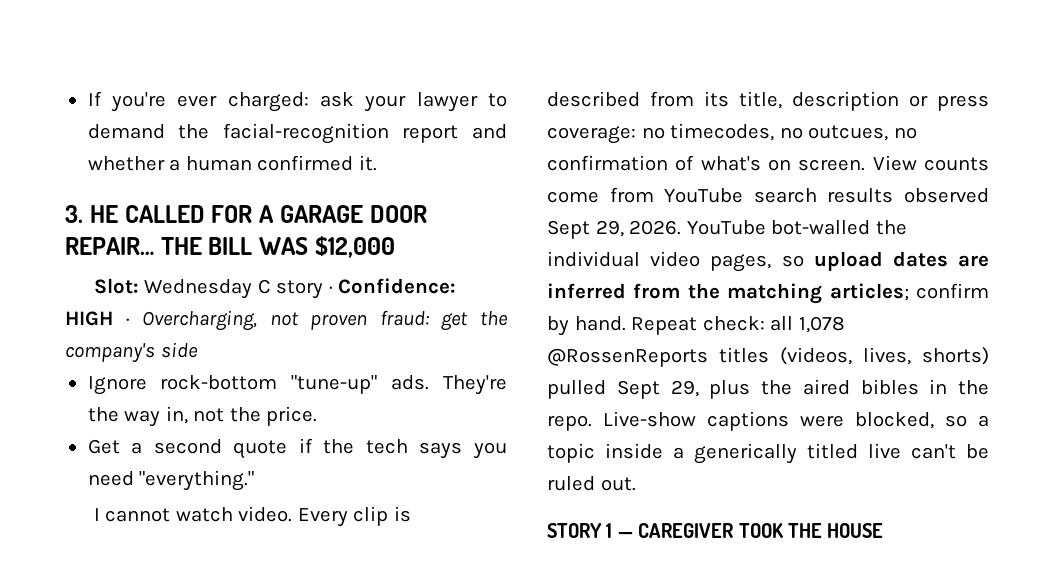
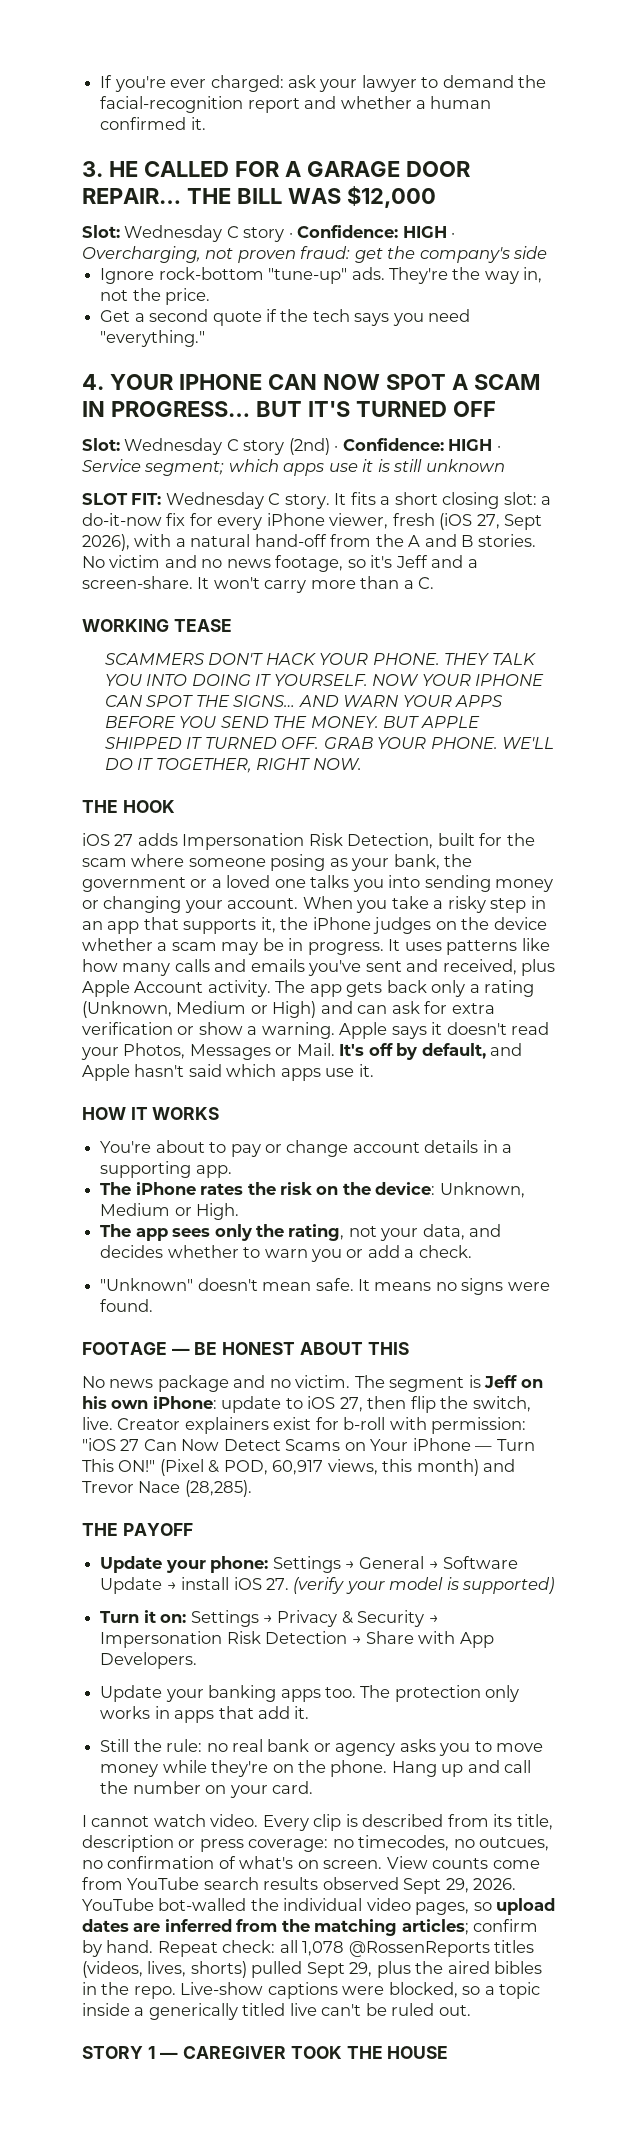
(255, 480) none -> [82,374,541,390] [82,401,496,417] [82,438,501,455] [82,459,505,476] [82,492,552,509] [82,513,543,530] [82,534,536,551] [82,555,478,572] [82,576,435,593] [82,619,232,632] [105,653,536,665] [105,674,545,686] [105,695,504,707] [105,716,480,728] [105,737,555,749] [105,758,362,773] [82,800,175,813] [82,833,535,850] [82,854,473,871] [82,875,554,892] [82,896,546,913] [82,917,547,934] [82,938,550,955] [82,959,556,976] [82,980,535,997] [82,1001,495,1018] [82,1022,550,1039] [81,1043,523,1060] [82,1064,374,1081] [82,1107,220,1120] [100,1140,513,1157] [100,1161,232,1178] [100,1182,525,1198] [100,1203,240,1220] [100,1224,502,1241] [100,1245,472,1262] [100,1278,550,1295] [100,1299,154,1312] [82,1342,409,1355] [82,1375,543,1392] [82,1396,531,1413] [82,1417,527,1434] [82,1438,535,1451] [82,1459,516,1476] [82,1480,252,1497] [82,1523,193,1536] [100,1556,519,1573] [100,1577,555,1594] [100,1610,439,1627] [100,1631,494,1648] [100,1652,198,1669] [100,1685,520,1702] [100,1706,310,1723] [100,1739,544,1756] [100,1760,532,1777] [100,1781,313,1798] // 4. YOUR IPHONE CAN NOW SPOT A SCAM IN PROGRESS… BUT IT'S TURNED OFF // Slot: Wednesday C story (2nd) · Confidence: HIGH · Service segment; which apps use it is still unknown // SLOT FIT: Wednesday C story. It fits a short closing slot: a do-it-now fix for every iPhone viewer, fresh (iOS 27, Sept 2026), with a natural hand-off from the A and B stories. No victim and no news footage, so it's Jeff and a screen-share. It won't carry more than a C. // WORKING TEASE // SCAMMERS DON'T HACK YOUR PHONE. THEY TALK YOU INTO DOING IT YOURSELF. NOW YOUR IPHONE CAN SPOT THE SIGNS… AND WARN YOUR APPS BEFORE YOU SEND THE MONEY. BUT APPLE SHIPPED IT TURNED OFF. GRAB YOUR PHONE. WE'LL DO IT TOGETHER, RIGHT NOW. // THE HOOK // iOS 27 adds Impersonation Risk Detection, built for the scam where someone posing as your bank, the government or a loved one talks you into sending money or changing your account. When you take a risky step in an app that supports it, the iPhone judges on the device whether a scam may be in progress. It uses patterns like how many calls and emails you've sent and received, plus Apple Account activity. The app gets back only a rating (Unknown, Medium or High) and can ask for extra verification or show a warning. Apple says it doesn't read your Photos, Messages or Mail. It's off by default, and Apple hasn't said which apps use it. // HOW IT WORKS // You're about to pay or change account details in a supporting app. // The iPhone rates the risk on the device: Unknown, Medium or High. // The app sees only the rating, not your data, and decides whether to warn you or add a check. // "Unknown" doesn't mean safe. It means no signs were found. // FOOTAGE — BE HONEST ABOUT THIS // No news package and no victim. The segment is Jeff on his own iPhone: update to iOS 27, then flip the switch, live. Creator explainers exist for b-roll with permission: "iOS 27 Can Now Detect Scams on Your iPhone — Turn This ON!" (Pixel & POD, 60,917 views, this month) and Trevor Nace (28,285). // THE PAYOFF // Update your phone: Settings → General → Software Update → install iOS 27. (verify your model is supported) // Turn it on: Settings → Privacy & Security → Impersonation Risk Detection → Share with App Developers. // Update your banking apps too. The protection only works in apps that add it. // Still the rule: no real bank or agency asks you to move money while they're on the phone. Hang up and call the number on your card.

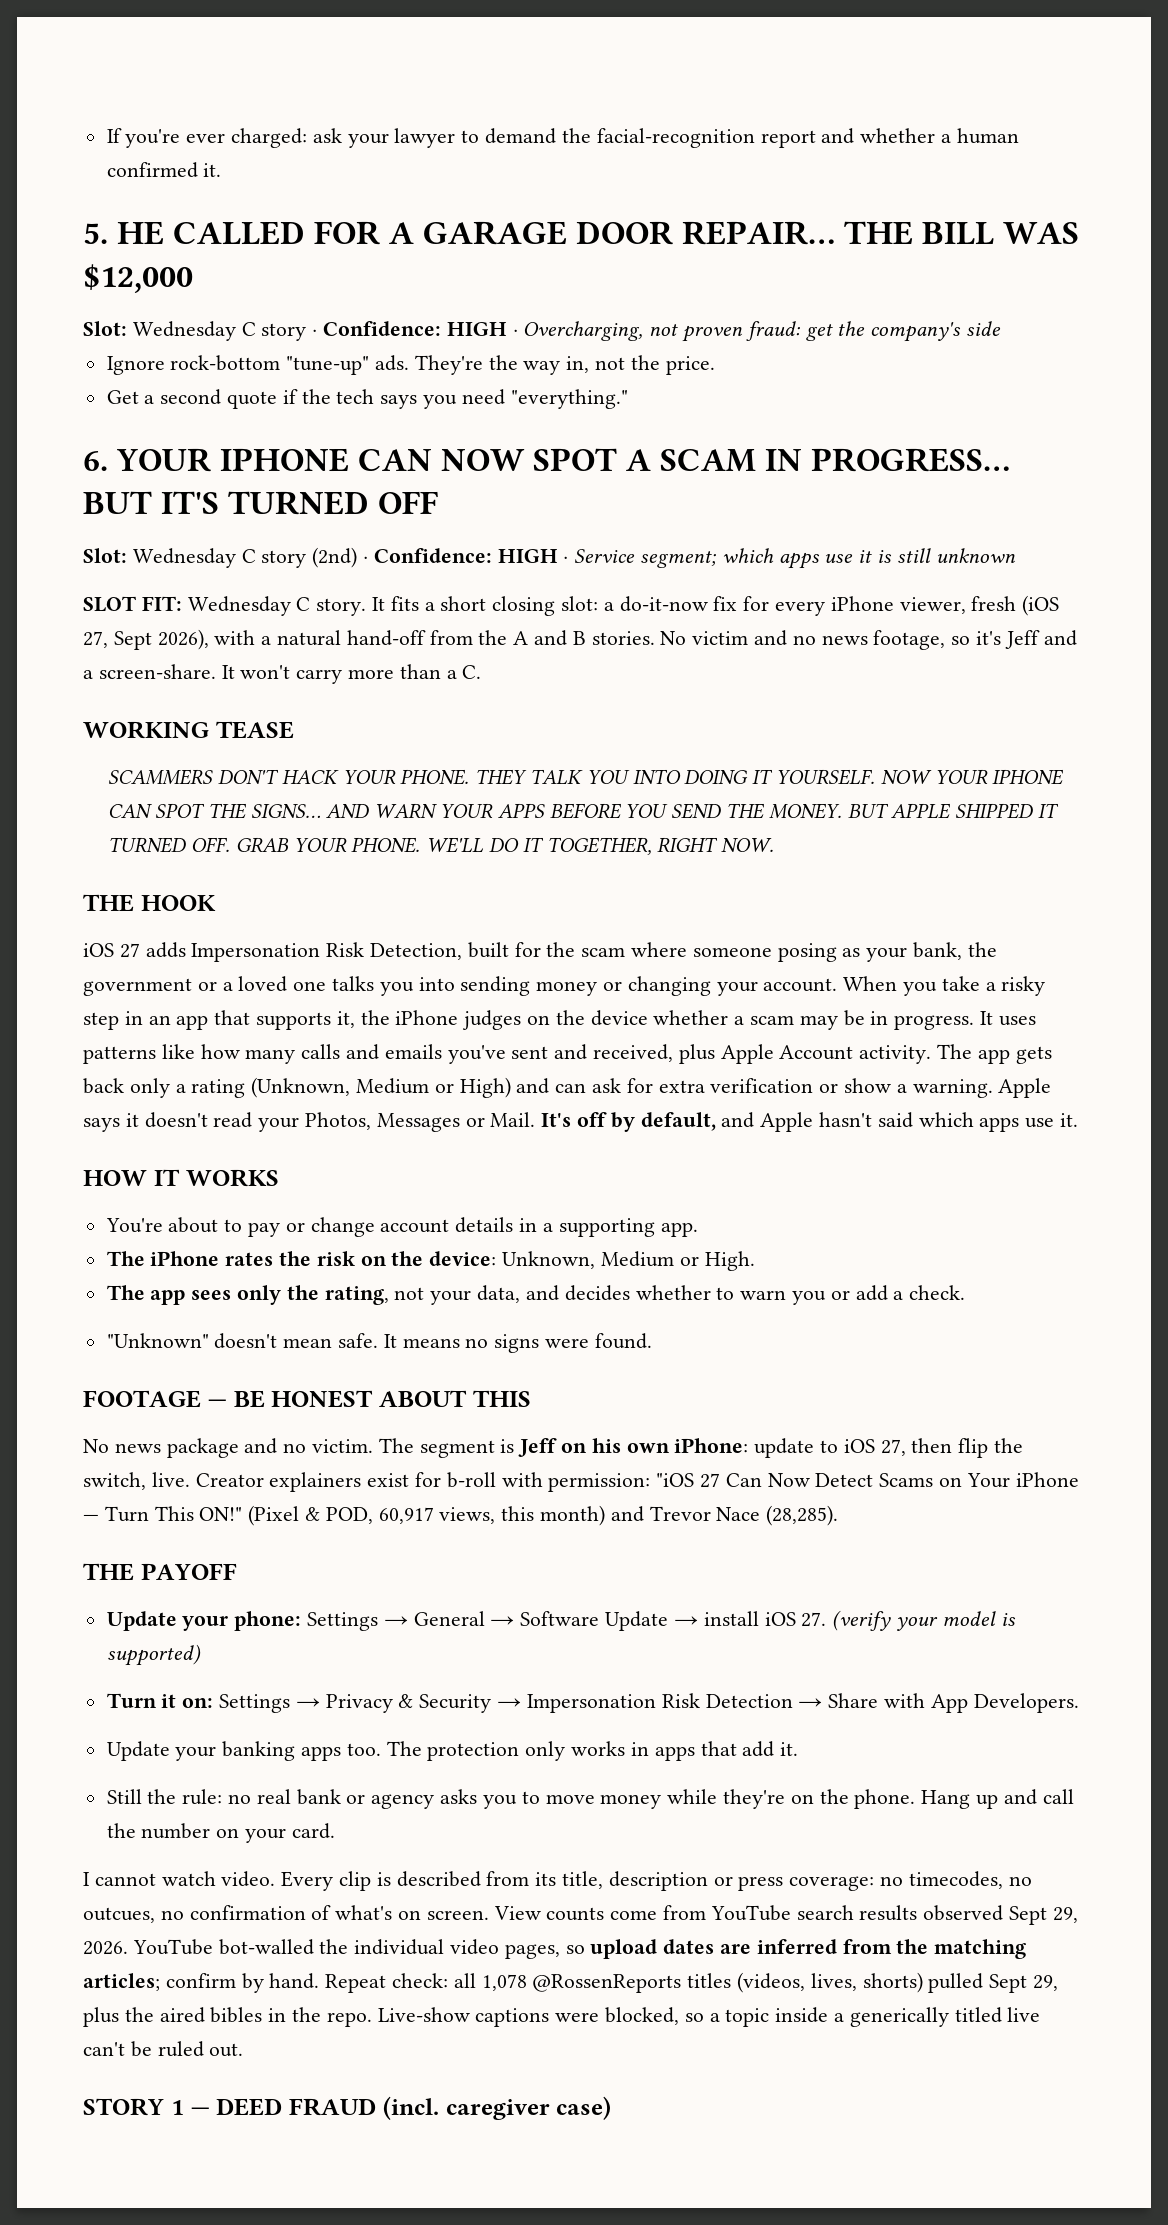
[82,161,103,177] 3. -> [83,223,108,244] 5.
[82,374,104,390] 4. -> [83,451,108,471] 6.
[183,2046,449,2059] CAREGIVER TOOK THE HOUSE -> [216,2096,612,2120] DEED FRAUD (incl. caregiver case)

